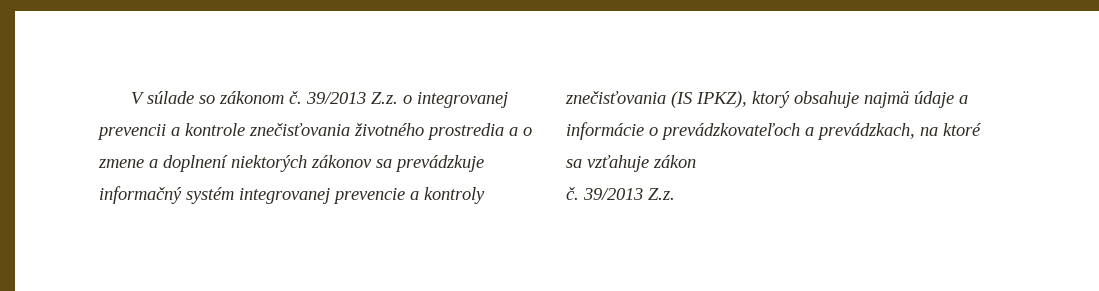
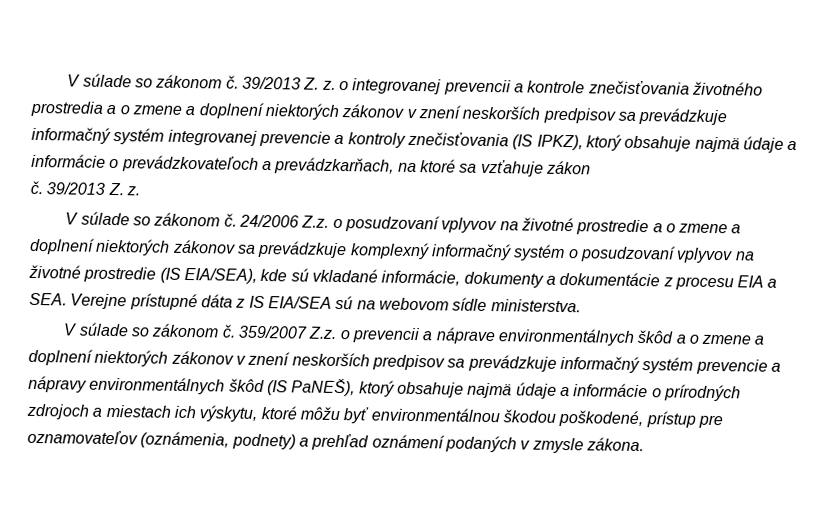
[370,92,398,104] Z.z. -> [303,77,336,90] Z. z.
(372, 161) none -> [406,105,616,124] v znení neskorších predpisov
[817,123,915,140] prevádzkach, -> [274,157,395,175] prevádzkarňach,
[648,188,675,200] Z.z. -> [107,182,140,196] [65,211,742,236] [29,237,755,264] [28,264,778,291] [29,292,581,313] [63,322,765,346] [28,348,781,375] [28,375,741,402] [26,403,723,429] [27,429,644,454] Z. z. // V súlade so zákonom č. 24/2006 Z.z. o posudzovaní vplyvov na životné prostredie a o zmene a doplnení niektorých zákonov sa prevádzkuje komplexný informačný systém o posudzovaní vplyvov na životné prostredie (IS EIA/SEA), kde sú vkladané informácie, dokumenty a dokumentácie z procesu EIA a SEA. Verejne prístupné dáta z IS EIA/SEA sú na webovom sídle ministerstva. // V súlade so zákonom č. 359/2007 Z.z. o prevencii a náprave environmentálnych škôd a o zmene a doplnení niektorých zákonov v znení neskorších predpisov sa prevádzkuje informačný systém prevencie a nápravy environmentálnych škôd (IS PaNEŠ), ktorý obsahuje najmä údaje a informácie o prírodných zdrojoch a miestach ich výskytu, ktoré môžu byť environmentálnou škodou poškodené, prístup pre oznamovateľov (oznámenia, podnety) a prehľad oznámení podaných v zmysle zákona.

